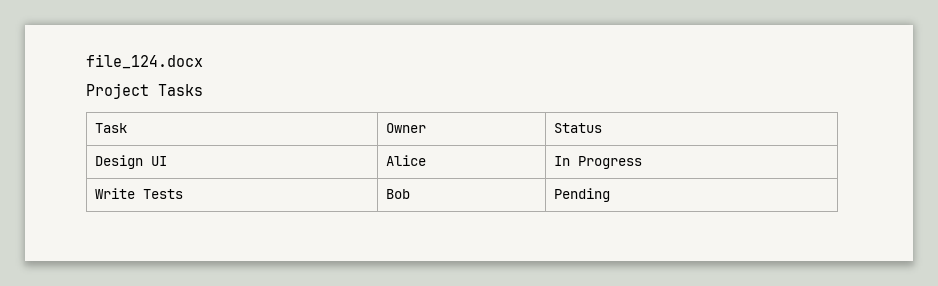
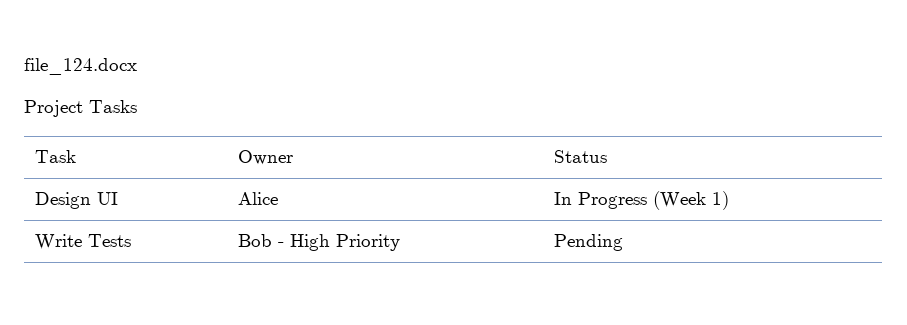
(643, 162) none -> [653,191,730,210] (Week 1)
(411, 194) none -> [278,234,401,251] - High Priority

